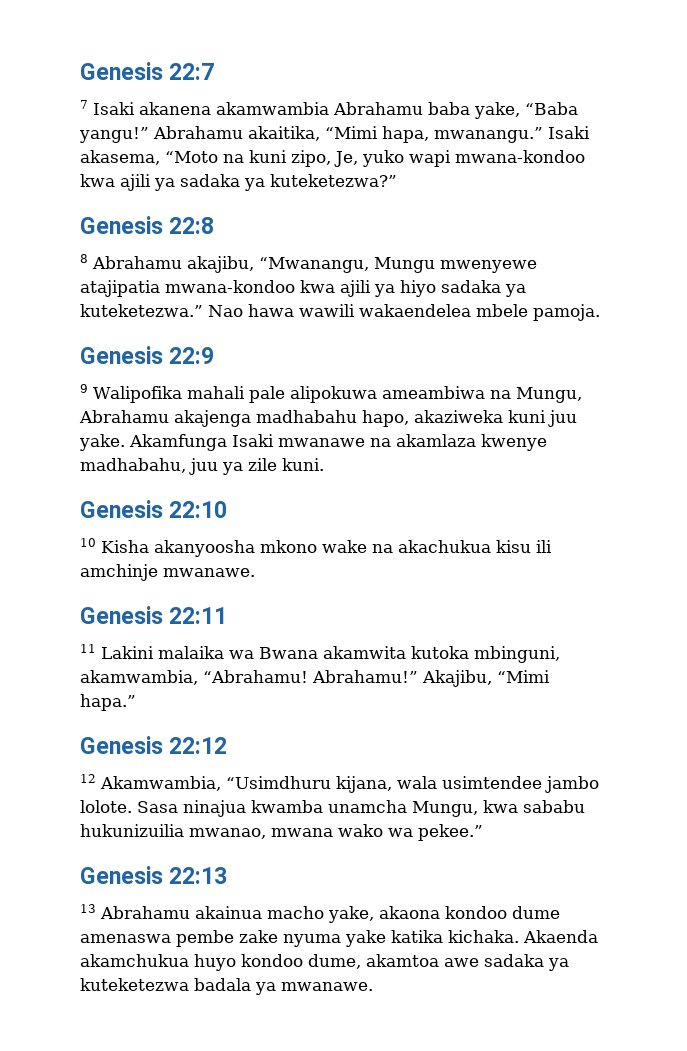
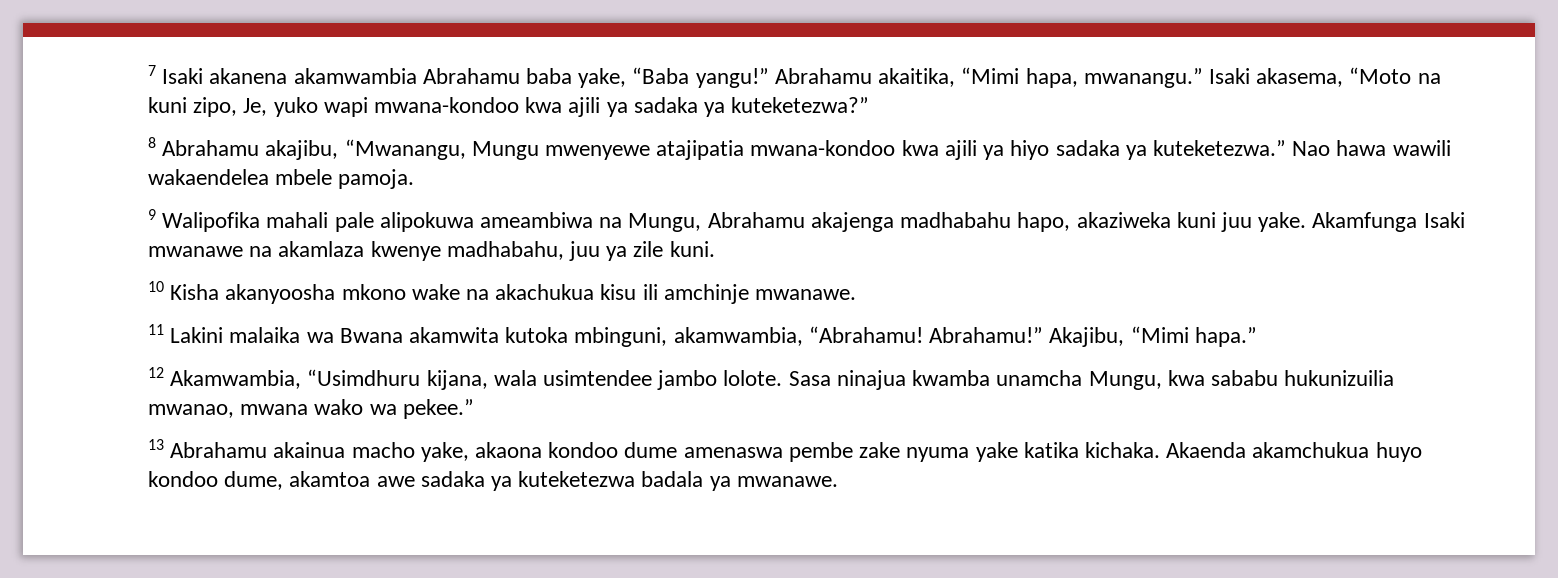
[80,62,215,80] Genesis 22:7 // -> (148, 70) none
[80,216,215,234] // Genesis 22:8 -> (870, 105) none
[80,346,215,364] // Genesis 22:9 -> (415, 179) none
[80,500,228,518] // Genesis 22:10 -> (715, 249) none
[80,606,228,624] // Genesis 22:11 -> (857, 294) none
[80,736,228,754] // Genesis 22:12 -> (1257, 337) none
[80,866,228,884] // Genesis 22:13 -> (474, 409) none

